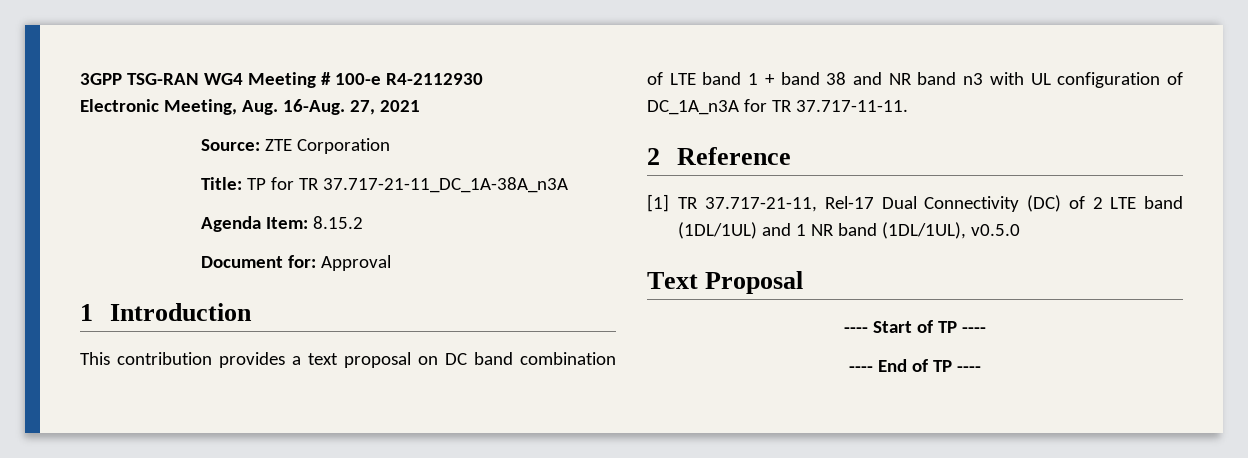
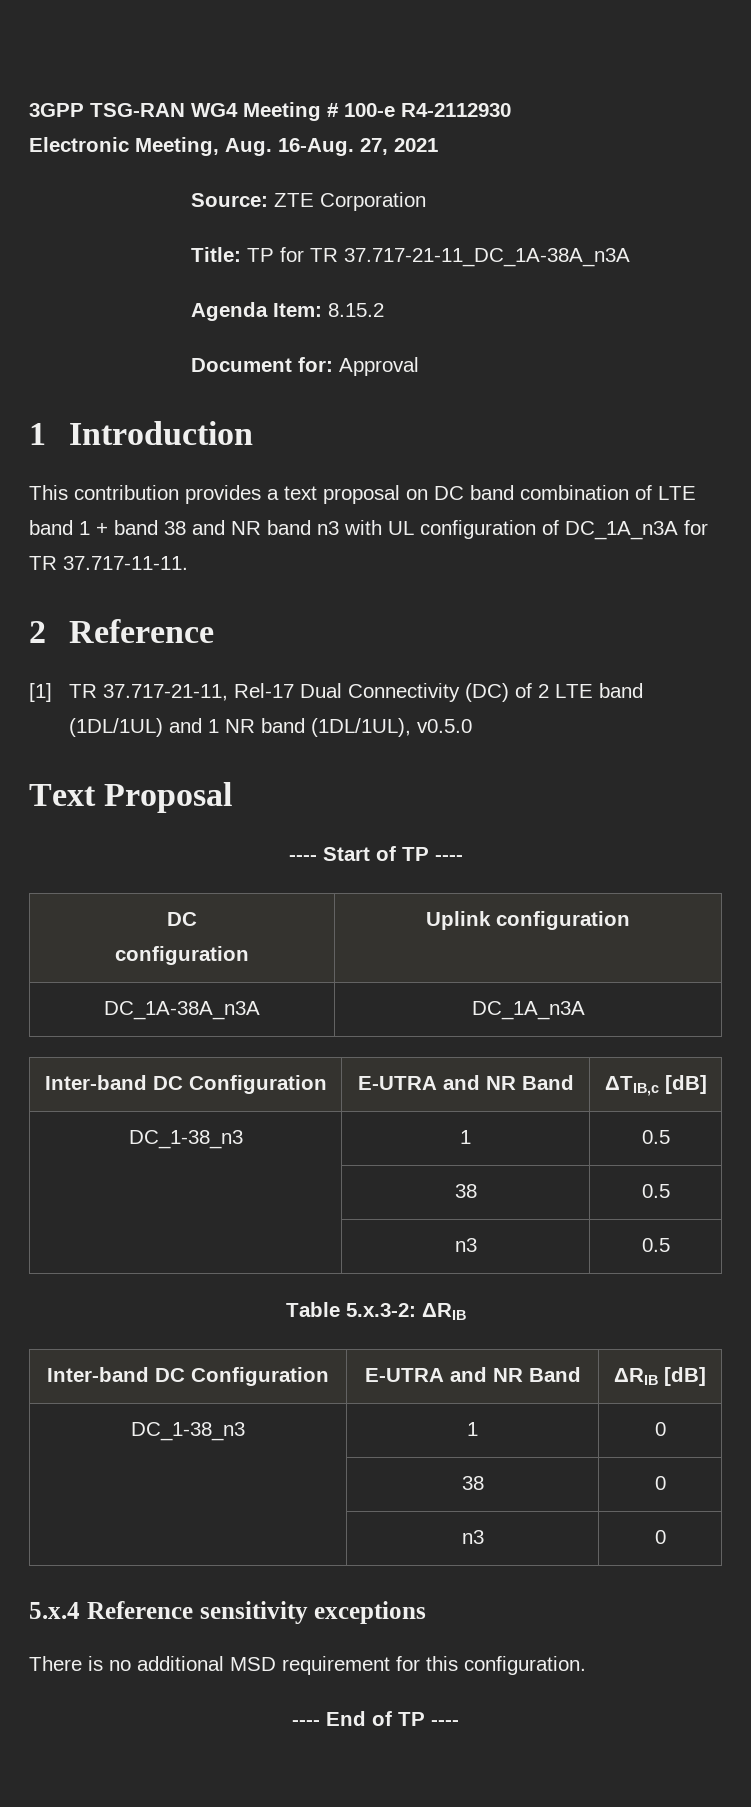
(986, 330) none -> [167,912,197,926] [115,946,249,965] [426,911,630,930] [104,1001,260,1020] [471,1001,585,1020] [44,1075,327,1094] [357,1075,574,1090] [604,1075,707,1096] [128,1130,243,1149] [460,1130,471,1144] [641,1130,670,1144] [454,1184,477,1198] [641,1184,670,1198] [454,1238,477,1252] [641,1238,670,1252] [285,1302,466,1320] [47,1367,329,1386] [364,1367,581,1382] [614,1367,706,1386] [131,1422,245,1441] [467,1422,478,1436] [654,1422,666,1436] [461,1476,484,1490] [654,1476,666,1490] [461,1530,484,1544] [654,1530,666,1544] [29,1601,427,1624] [29,1656,586,1675] // DC // configuration | Uplink configuration // DC_1A-38A_n3A | DC_1A_n3A // Inter-band DC Configuration | E-UTRA and NR Band | ΔTIB,c [dB] // DC_1-38_n3 | 1 | 0.5 // | 38 | 0.5 // | n3 | 0.5 // Table 5.x.3-2: ΔRIB // Inter-band DC Configuration | E-UTRA and NR Band | ΔRIB [dB] // DC_1-38_n3 | 1 | 0 // | 38 | 0 // | n3 | 0 // 5.x.4 Reference sensitivity exceptions // There is no additional MSD requirement for this configuration.

